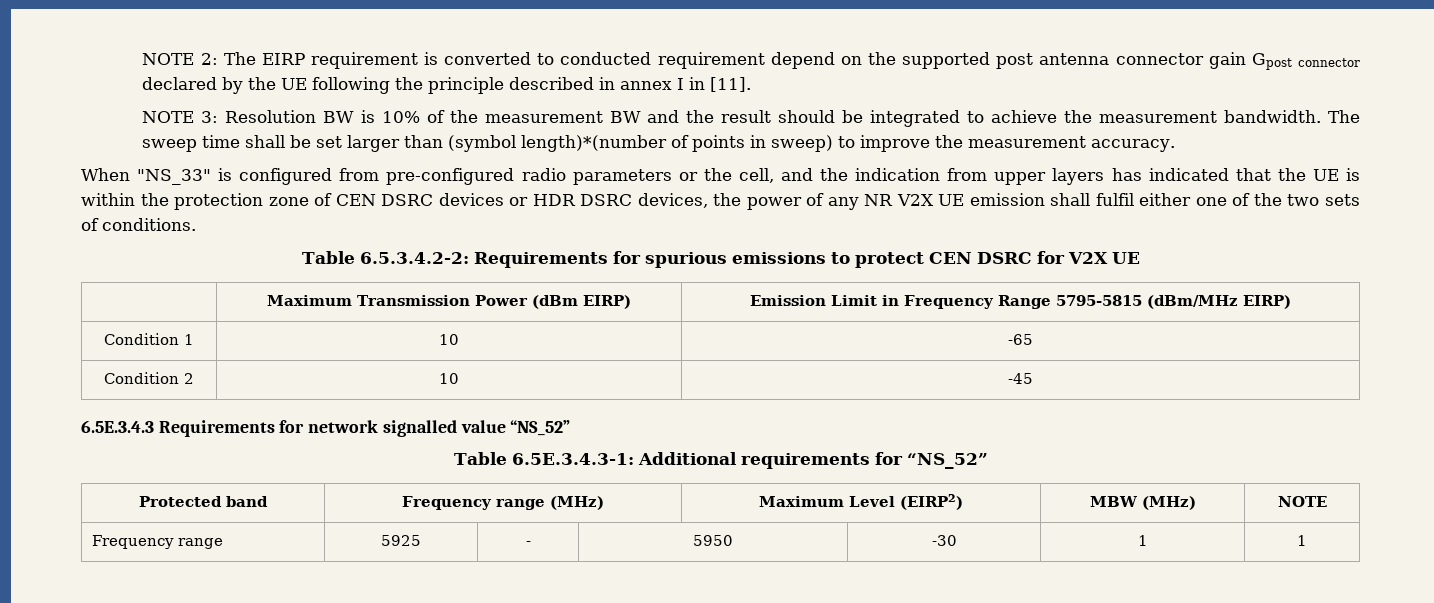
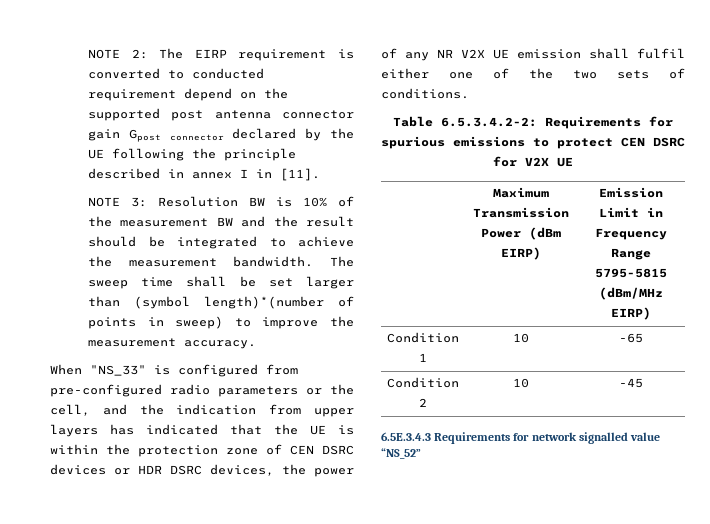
[453,452,988,469] [139,496,268,507] [402,496,604,510] [759,494,963,510] [1089,496,1196,510] [1277,496,1327,507] [92,535,224,549] [381,535,421,546] [525,541,531,546] [693,535,733,546] [931,535,957,546] [1137,535,1148,546] [1297,535,1307,546] // Table 6.5E.3.4.3-1: Additional requirements for “NS_52” // Protected band | Frequency range (MHz) | Maximum Level (EIRP2) | MBW (MHz) | NOTE // Frequency range | 5925 | - | 5950 | -30 | 1 | 1 -> (421, 453) none

